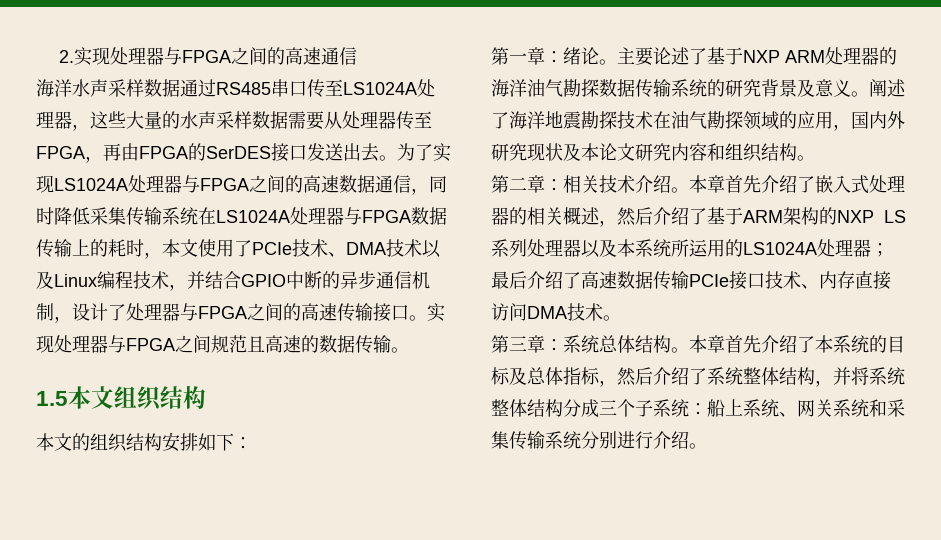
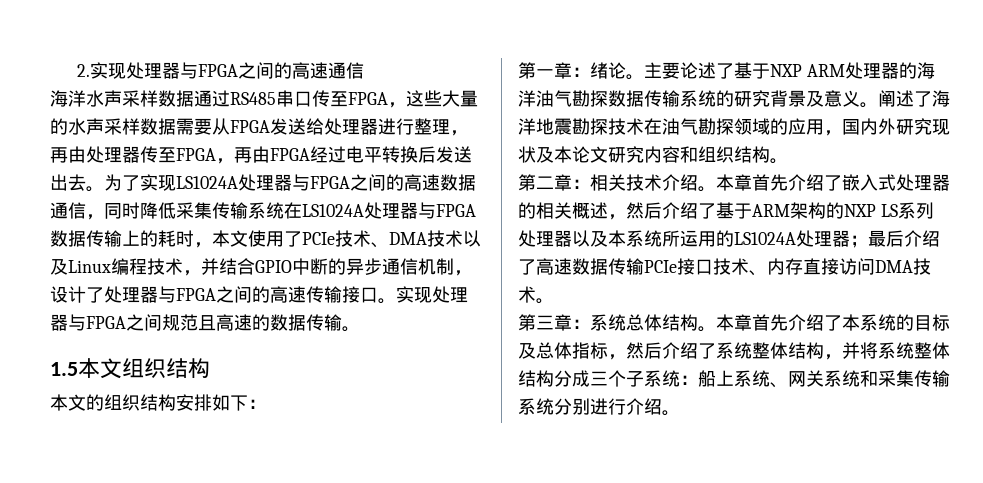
[343,79,435,97] [36,111,72,129] LS1024A处理器 -> [348,92,388,105] FPGA
(342, 120) none -> [230,118,468,136] [50,146,86,163] FPGA发送给处理器进行整理，再由
[188,143,307,162] 的SerDES接口 -> [310,146,436,163] 经过电平转换后

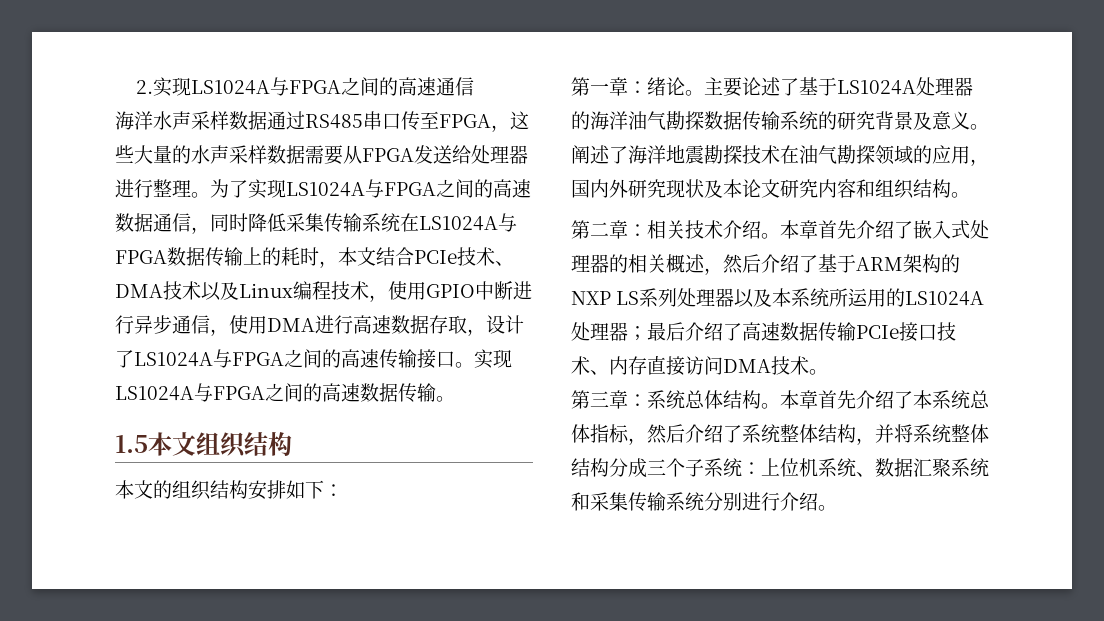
[125,62,180,79] 处理器 -> [191,80,271,95] LS1024A
[450,130,468,136] [50,146,472,164] [50,174,86,191] ，再由处理器传至FPGA，再由FPGA经过电平转换后发送出去 -> (191, 188) none
[238,174,292,191] 处理器 -> (365, 189) none
[364,202,418,219] 处理器 -> (498, 223) none
[248,230,302,247] 使用了 -> [376,247,414,266] 结合
[201,258,255,275] 并结合 -> [388,281,426,300] 使用
[328,258,346,275] 的 -> [513,281,532,300] [115,315,134,334] 进行
[418,258,454,275] 机制 -> [210,315,467,336] ，使用DMA进行高速数据存取
[104,286,158,303] 处理器 -> [134,352,213,367] LS1024A
[432,286,468,303] [50,314,270,331] 处理器与FPGA之间规范且高速的 -> [115,383,360,402] LS1024A与FPGA之间的高速
[770,64,845,77] NXP ARM -> [837,80,916,95] LS1024A
[896,314,950,331] [518,343,536,359] 的目标及 -> (970, 399) none
[698,370,824,388] 船上系统、网关 -> [761,458,951,477] 上位机系统、数据汇聚

